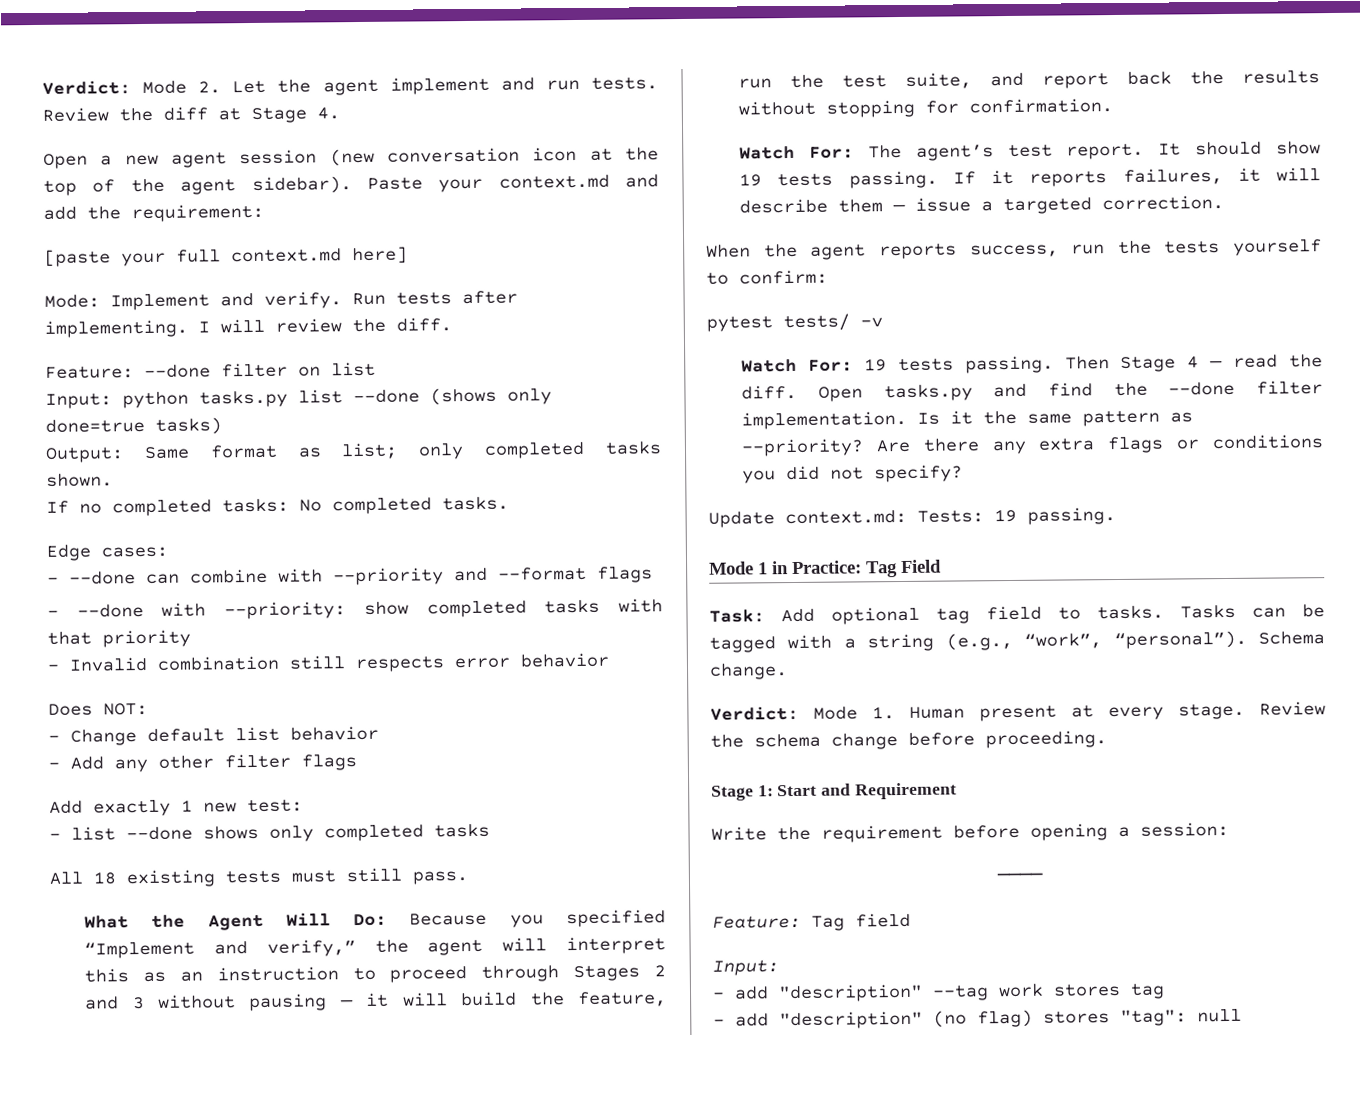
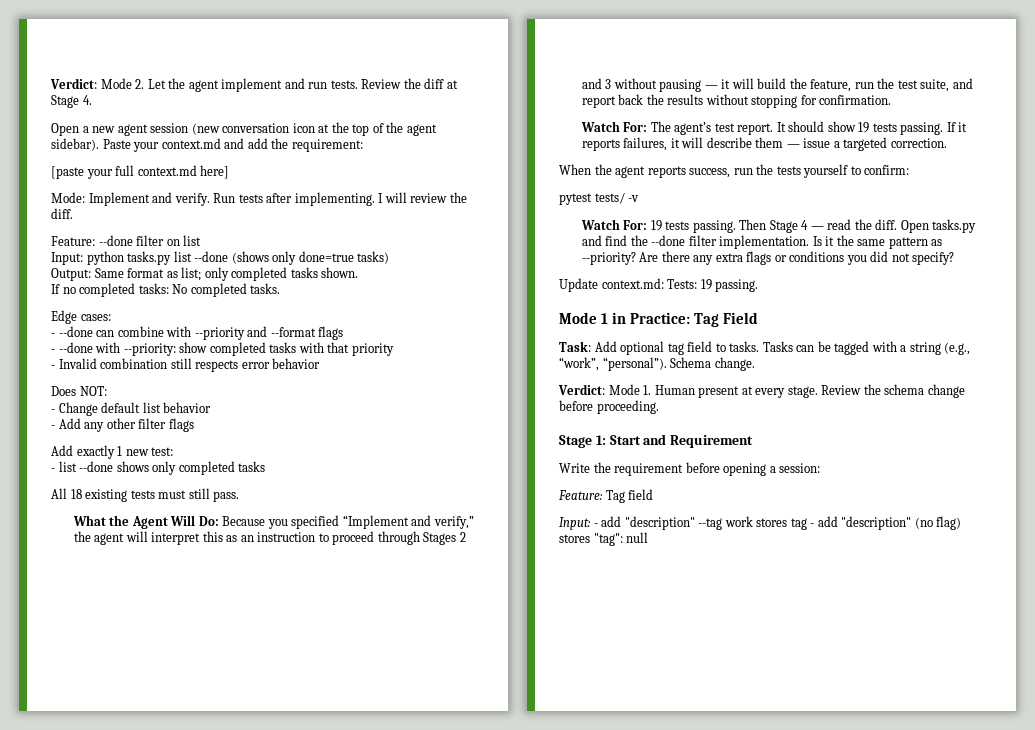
[995,872,1043,882] // ──── -> (821, 468) none
(779, 968) // -> (591, 523) none
(1165, 991) // -> (807, 524) none

